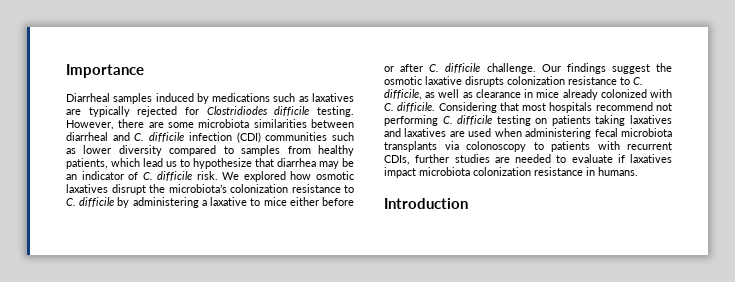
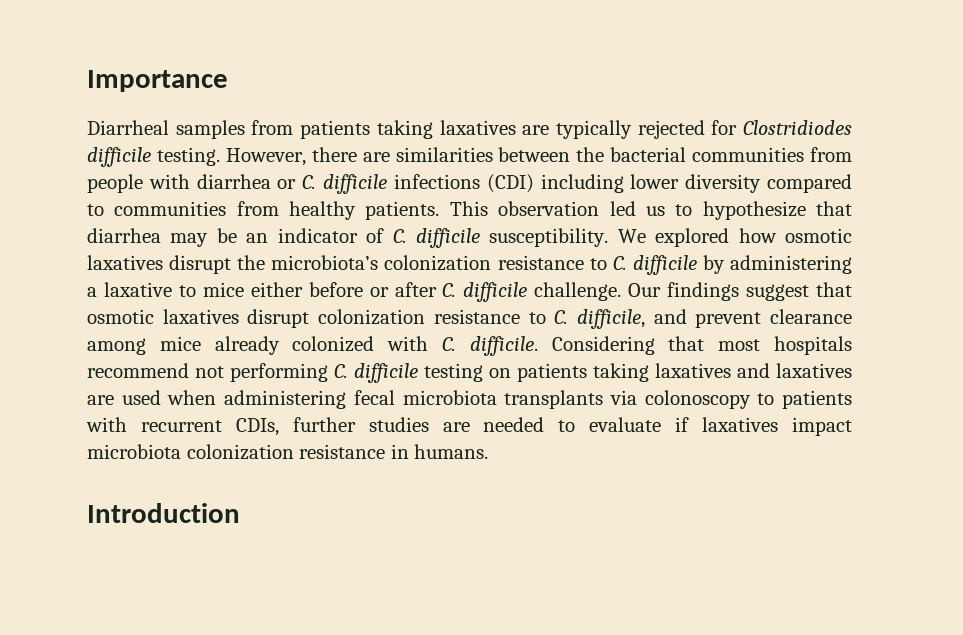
[155,93,309,104] induced by medications such as -> [251,120,433,139] from patients taking
[168,119,354,128] [66,132,354,143] [66,148,76,154] some microbiota similarities between diarrheal and C. difficile infection (CDI) communities such as -> [395,147,853,162] [87,174,624,194] similarities between the bacterial communities from people with diarrhea or C. difficile infections (CDI) including
[241,145,281,156] samples -> [114,201,227,216] communities
[66,158,163,169] patients, which lead -> [365,201,636,220] patients. This observation led
[196,171,218,180] risk. -> [489,228,609,247] susceptibility.
[656,63,672,72] [384,76,504,87] the osmotic laxative disrupts -> [816,282,853,297] [87,309,310,328] that osmotic laxatives disrupt
[425,89,534,98] as well as clearance in -> [653,309,852,328] [87,338,146,355] and prevent clearance among

